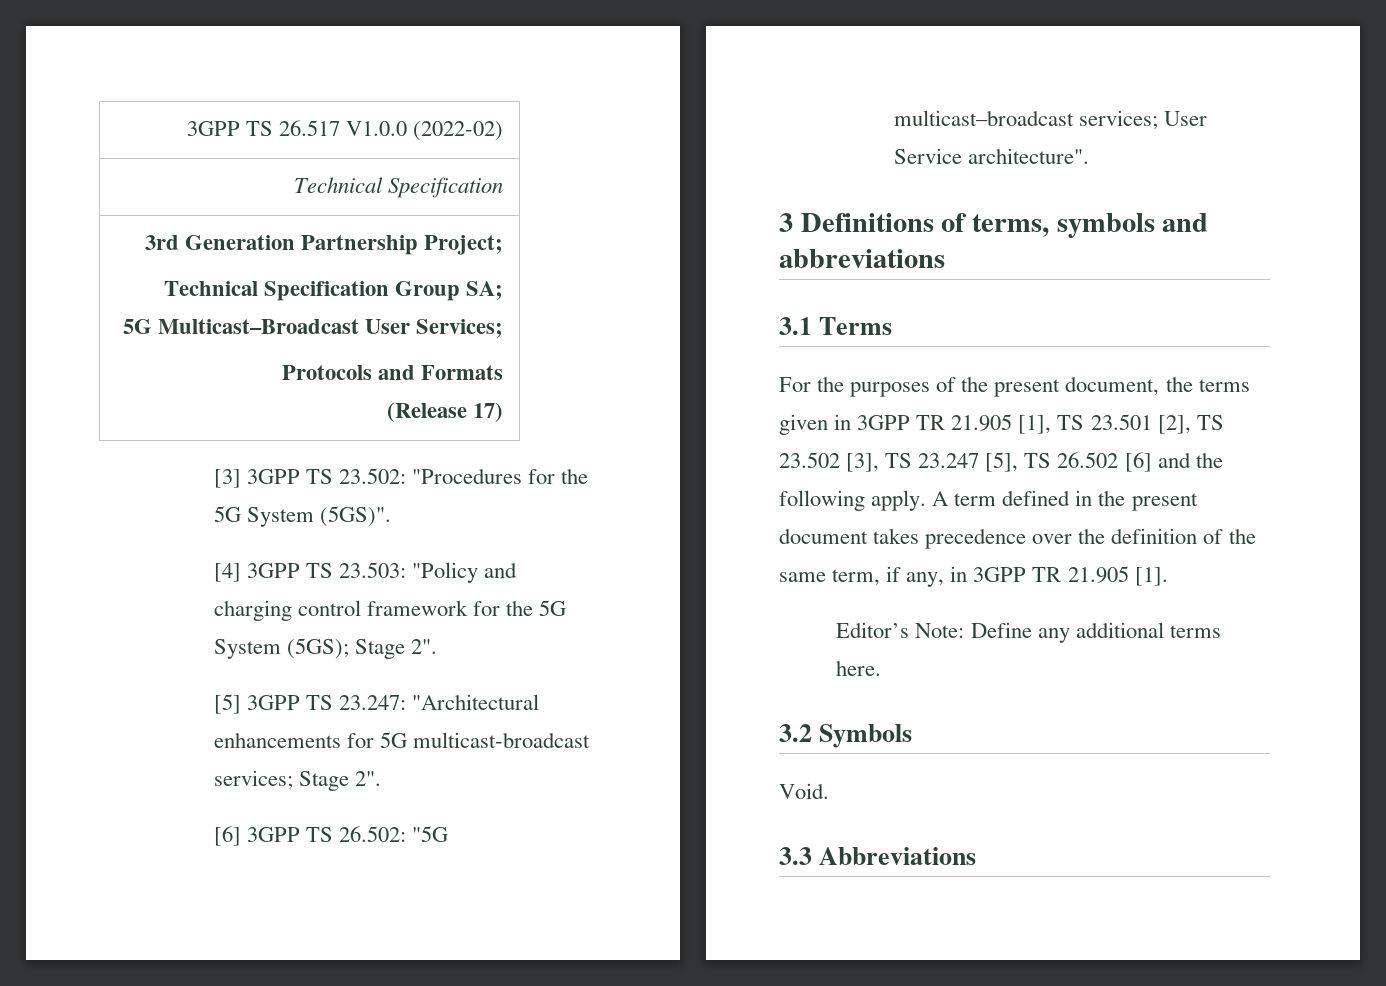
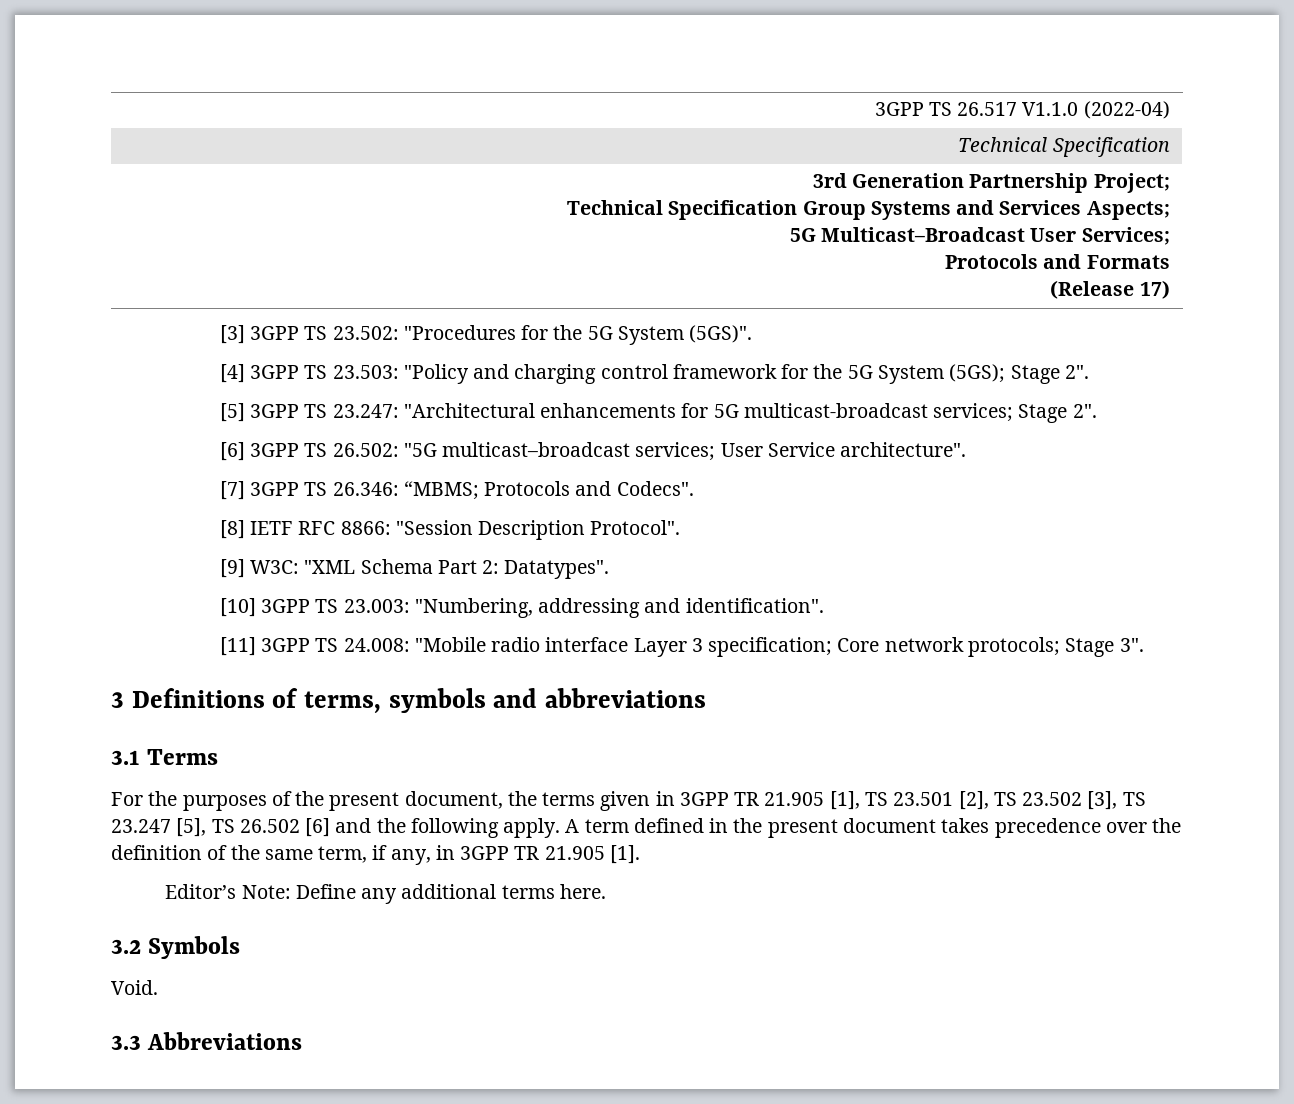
[345,121,503,141] V1.0.0 (2022-02) -> [1022,101,1170,119] V1.1.0 (2022-04)
[465,281,503,300] SA; -> [870,200,1170,220] Systems and Services Aspects;
(1089, 156) none -> [219,481,694,500] [219,520,681,540] [219,559,610,579] [219,598,824,618] [219,637,1144,657] // [7] 3GPP TS 26.346: “MBMS; Protocols and Codecs". // [8] IETF RFC 8866: "Session Description Protocol". // [9] W3C: "XML Schema Part 2: Datatypes". // [10] 3GPP TS 23.003: "Numbering, addressing and identification". // [11] 3GPP TS 24.008: "Mobile radio interface Layer 3 specification; Core network protocols; Stage 3".

